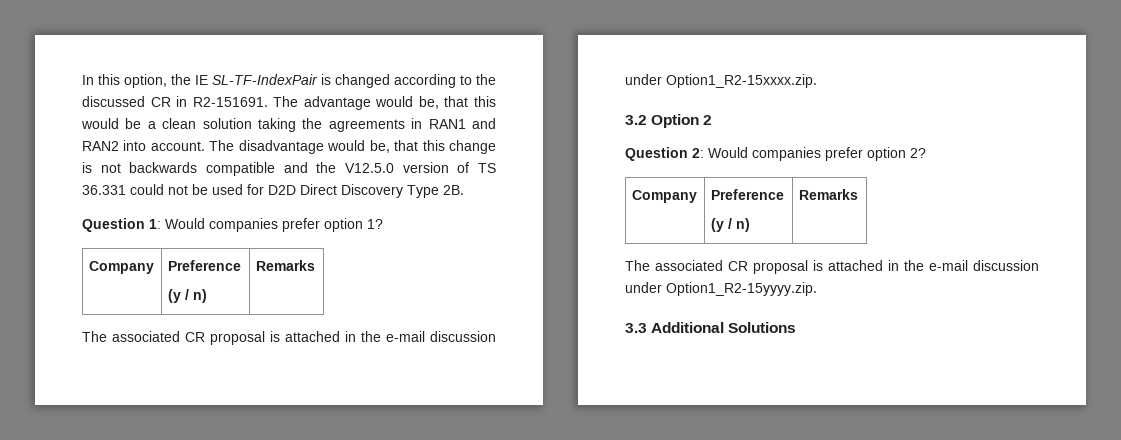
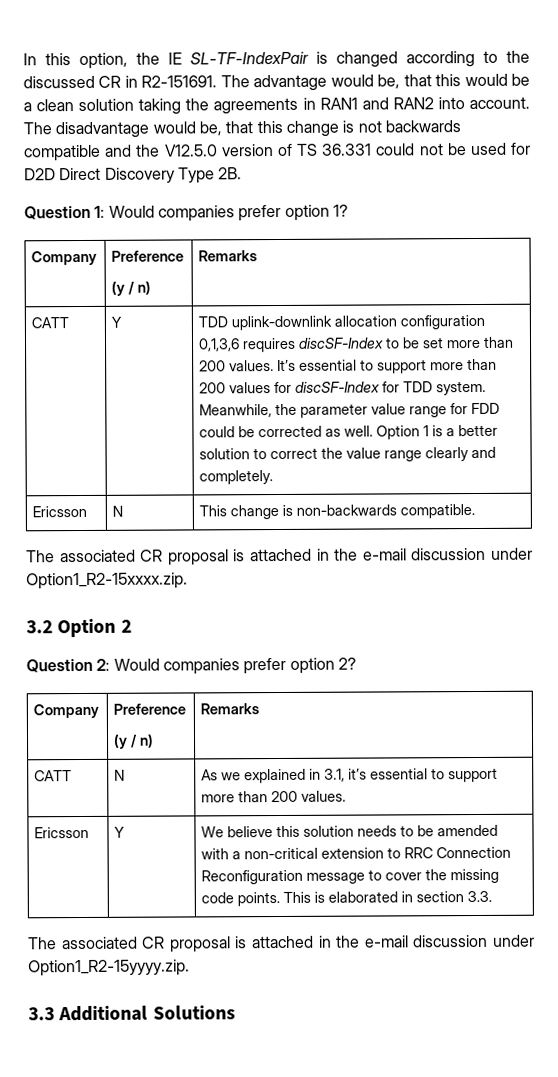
(315, 265) none -> [31,317,70,329] [111,316,123,328] [198,314,486,331] [198,336,515,353] [199,358,498,374] [199,380,487,396] [199,402,501,418] [199,424,499,440] [199,446,497,462] [199,470,274,485] [32,505,88,518] [112,505,124,517] [199,504,476,520] // CATT | Y | TDD uplink-downlink allocation configuration 0,1,3,6 requires discSF-Index to be set more than 200 values. It’s essential to support more than 200 values for discSF-Index for TDD system. Meanwhile, the parameter value range for FDD could be corrected as well. Option 1 is a better solution to correct the value range clearly and completely. // Ericsson | N | This change is non-backwards compatible.
(858, 194) none -> [34,770,73,782] [114,769,126,781] [201,767,499,784] [201,790,347,803] [34,826,90,839] [114,826,126,838] [201,824,499,838] [201,846,512,860] [201,868,500,885] [201,890,493,907] // CATT | N | As we explained in 3.1, it’s essential to support more than 200 values. // Ericsson | Y | We believe this solution needs to be amended with a non-critical extension to RRC Connection Reconfiguration message to cover the missing code points. This is elaborated in section 3.3.

